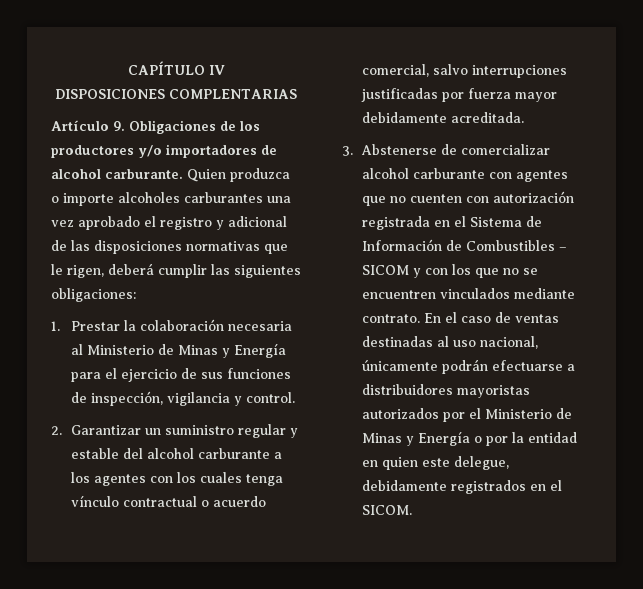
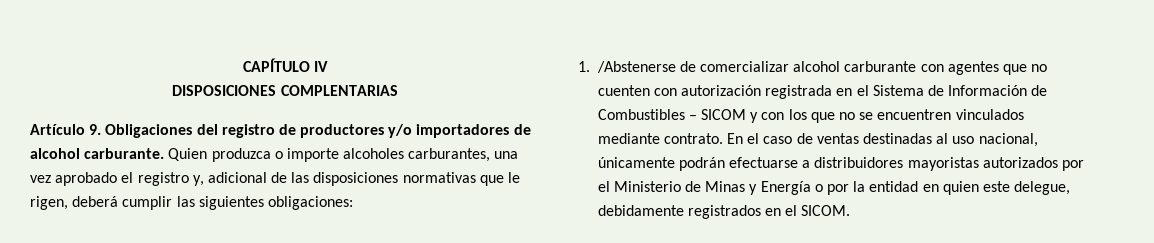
[220,121,260,131] de los -> [196,124,296,138] del registro de
[184,192,263,203] carburantes -> [408,148,491,162] carburantes,
[216,220,224,230] y -> [192,175,204,186] y,
[71,319,293,331] [71,343,287,358] [71,368,292,382] [71,391,296,406] [51,424,299,438] [71,448,283,459] [71,472,284,486] [71,495,267,507] [362,64,568,78] [361,88,558,102] [362,112,525,123] [342,144,438,156] Prestar la colaboración necesaria al Ministerio de Minas y Energía para el ejercicio de sus funciones de inspección, vigilancia y control. // 2. Garantizar un suministro regular y estable del alcohol carburante a los agentes con los cuales tenga vínculo contractual o acuerdo comercial, salvo interrupciones justificadas por fuerza mayor debidamente acreditada. // 3. Abstenerse -> [596,61,676,73] /Abstenerse

